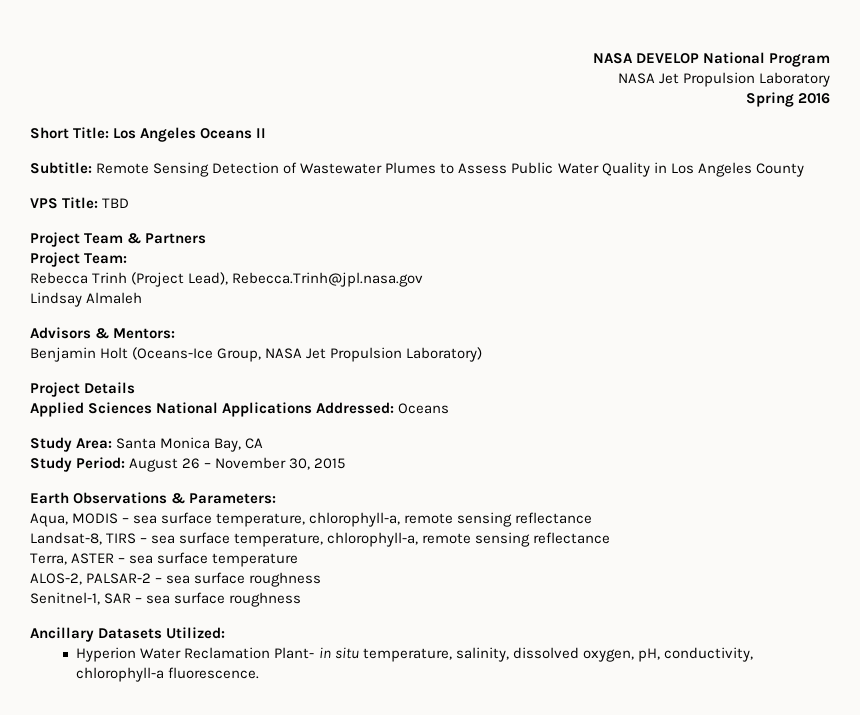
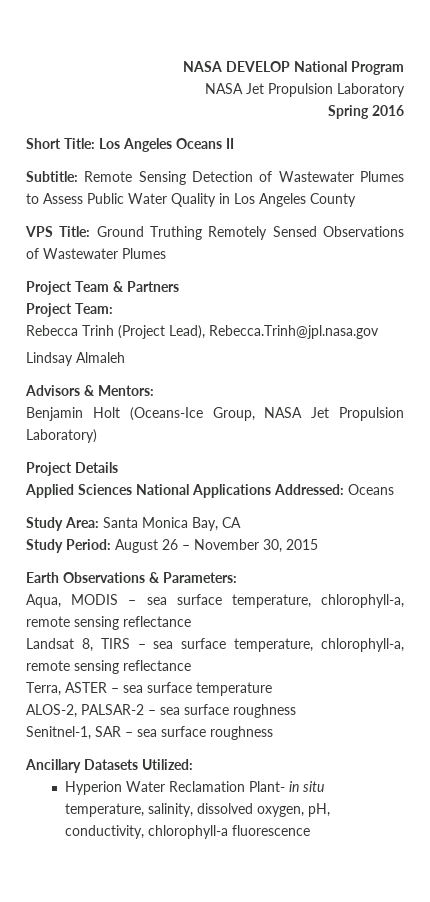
[102,198,130,208] TBD -> [96,226,404,240] [26,248,166,259] Ground Truthing Remotely Sensed Observations of Wastewater Plumes
[30,532,102,545] Landsat-8, -> [26,638,93,652] Landsat 8,
[168,667,260,679] fluorescence. -> [231,825,310,836] fluorescence

